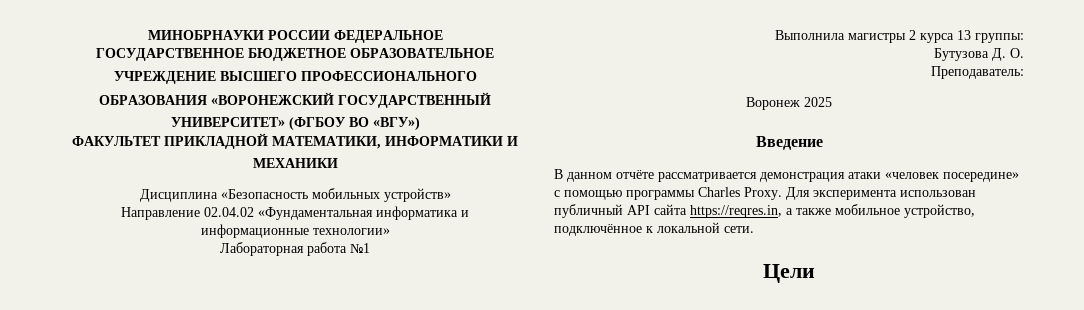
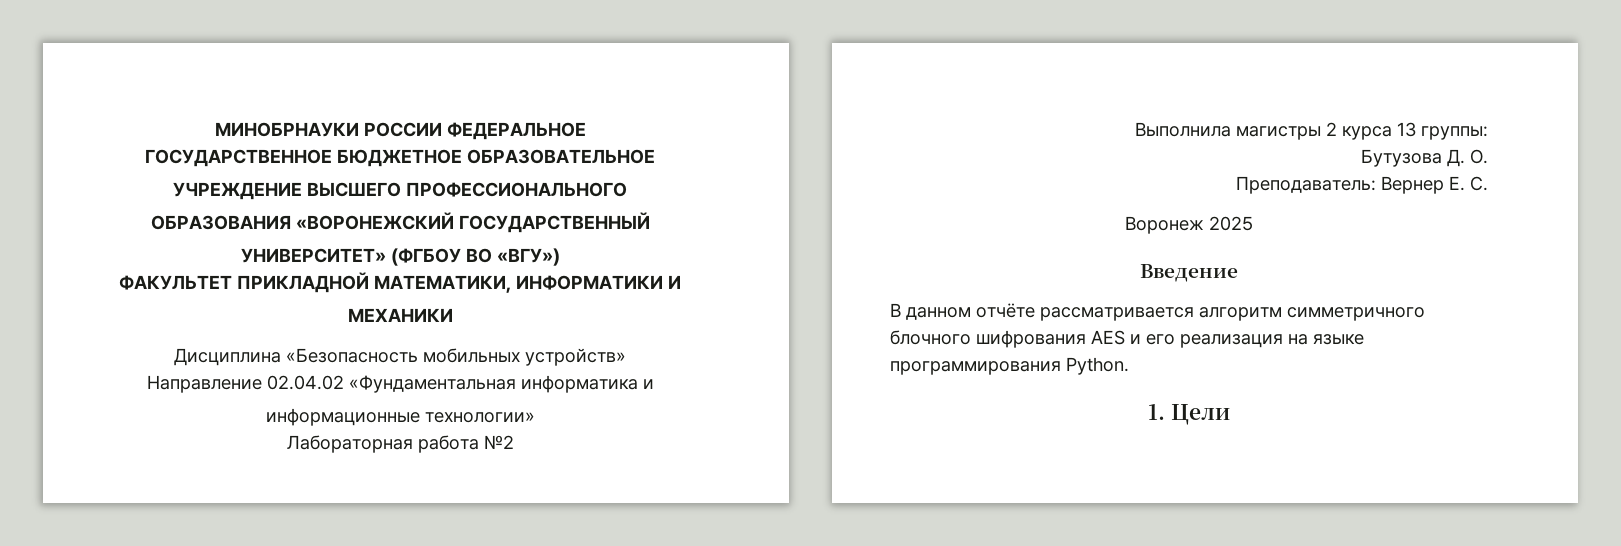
[350,243,370,253] №1 -> [483,435,514,449] №2
(1024, 72) none -> [1381,176,1488,194] Вернер Е. С.
[760,172,1019,182] [554,187,976,200] [554,204,975,218] [554,222,754,236] демонстрация атаки «человек посередине» с помощью программы Charles Proxy. Для эксперимента использован публичный API сайта https://reqres.in, а также мобильное устройство, подключённое к локальной сети. // -> [1199,307,1425,321] [890,330,1364,348] [890,357,1129,375] [1148,404,1166,420] алгоритм симметричного блочного шифрования AES и его реализация на языке программирования Python. // 1.

